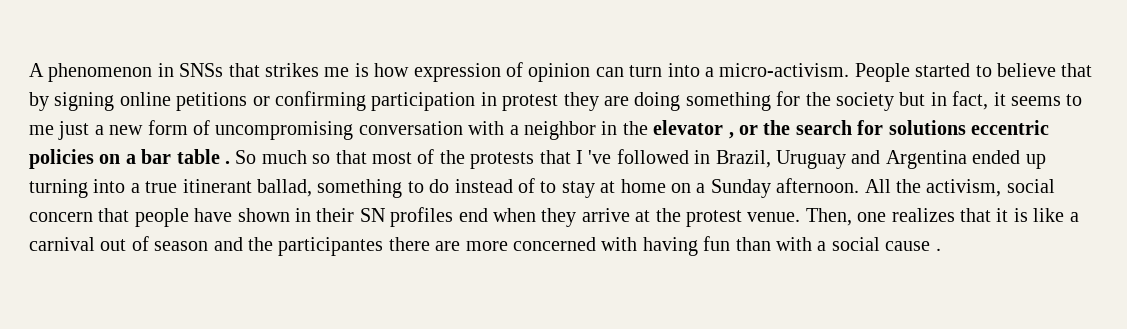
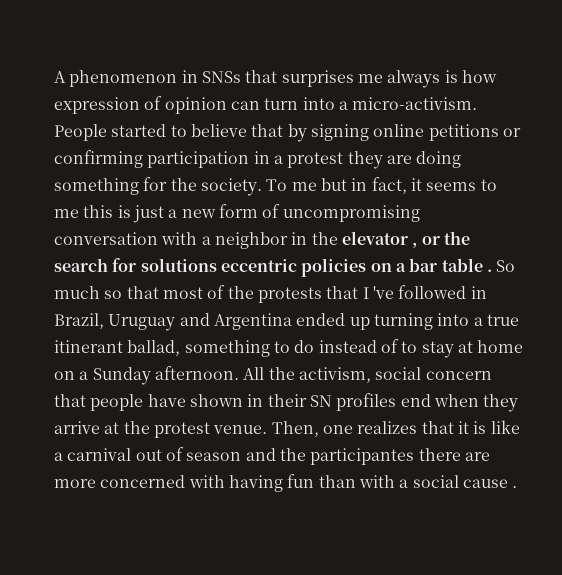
[265,63,350,77] strikes me -> [281,70,441,88] surprises me always
(497, 99) none -> [273,155,283,164] a
[835,92,894,111] society -> [200,178,317,196] society. To me
(54, 130) none -> [83,205,131,218] this is

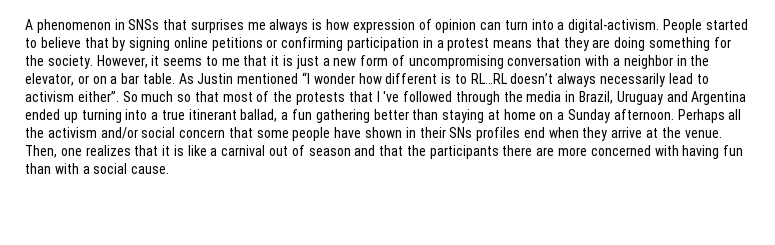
[352,97,478,110] micro-activism. -> [568,19,660,33] digital-activism.
(344, 160) none -> [493,37,560,48] means that
[266,177,407,194] To me but in fact, -> [96,55,148,68] However,
[83,205,114,218] this -> [243,55,280,66] that it
[341,231,470,248] [54,258,492,277] elevator , or the search for solutions eccentric policies on a bar table . -> [25,72,709,87] [25,91,119,102] elevator, or on a bar table. As Justin mentioned “I wonder how different is to RL…RL doesn’t always necessarily lead to activism either”.
(467, 292) none -> [455,91,562,105] through the media
[184,339,454,358] something to do instead of to stay -> [281,109,485,123] a fun gathering better than staying
[243,367,371,383] All the activism, -> [677,109,742,123] [25,127,138,139] Perhaps all the activism and/or
(86, 400) none -> [256,130,289,138] some
[309,395,332,407] SN -> [449,127,473,138] SNs
[153,422,210,438] protest -> (681, 132) none
[279,448,415,465] the participantes -> [379,145,499,159] that the participants
[462,479,518,488] cause . -> [131,166,170,174] cause.

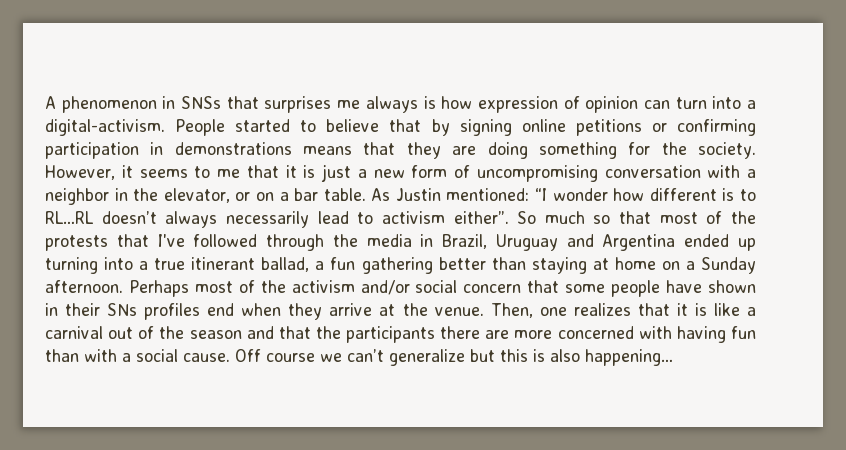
[436,38,490,51] a protest -> [174,142,292,155] demonstrations
[237,73,299,84] mentioned -> [446,188,530,201] mentioned:
[376,91,400,102] I 've -> [157,234,185,247] I've
[728,109,742,120] all -> [194,280,255,293] most of
(305, 150) none -> [159,326,185,339] the
(170, 170) none -> [235,349,673,366] Off course we can’t generalize but this is also happening…

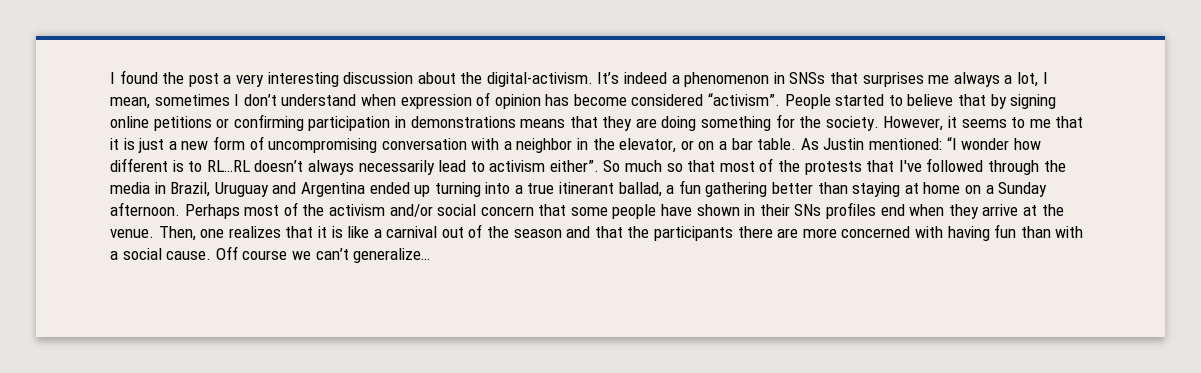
[45,96,56,109] A -> [110,70,680,87] I found the post a very interesting discussion about the digital-activism. It’s indeed a
[423,96,756,113] [45,119,165,136] is how expression of opinion can turn into a digital-activism. -> [1004,72,1048,87] [110,92,781,109] a lot, I mean, sometimes I don’t understand when expression of opinion has become considered “activism”.
[389,349,673,366] generalize but this is also happening… -> [353,248,431,263] generalize…

